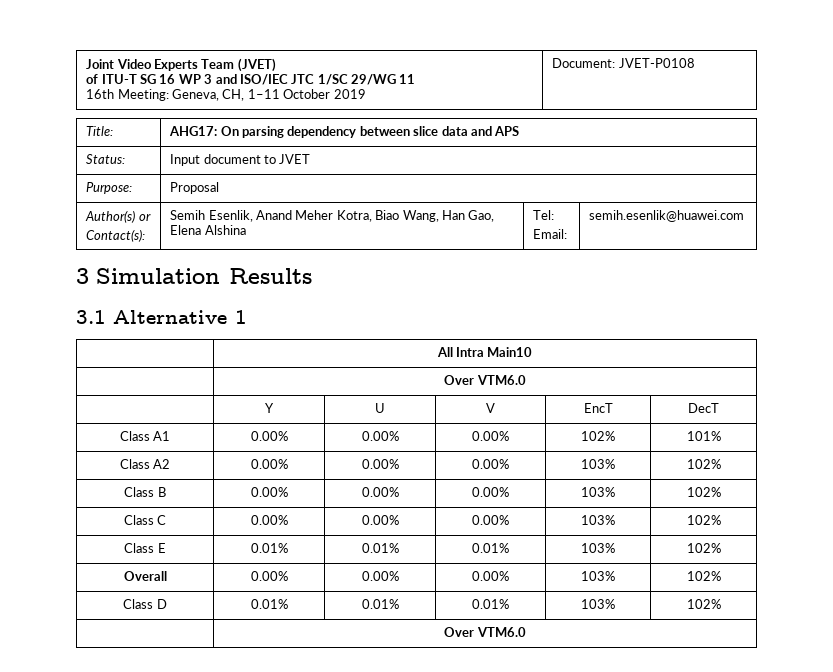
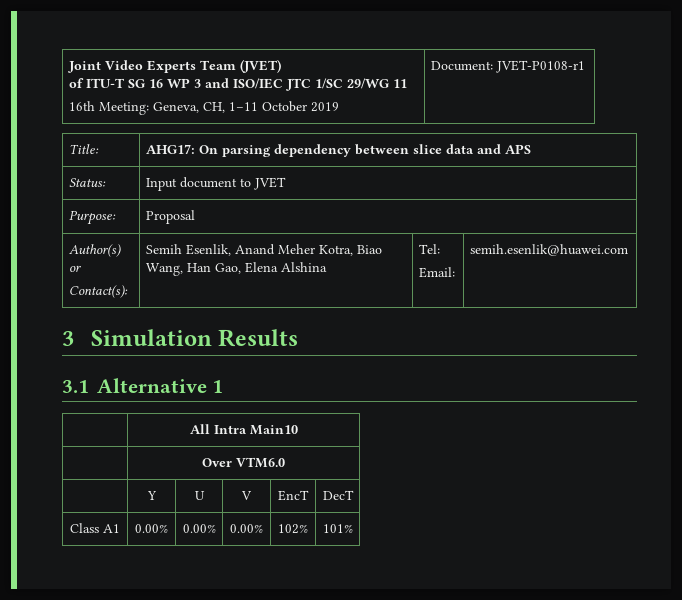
[618,58,695,68] JVET-P0108 -> [495,60,585,73] JVET-P0108-r1
[119,459,171,469] [250,459,288,469] [361,459,399,469] [472,459,509,469] [581,459,615,469] [686,459,721,469] [124,487,166,497] [250,487,288,497] [361,487,399,497] [472,487,509,497] [581,487,615,497] [686,487,721,497] [123,515,167,525] [250,515,288,525] [361,515,399,525] [472,515,509,525] [581,515,615,525] [686,515,721,525] [124,543,166,553] [250,543,288,553] [361,543,399,553] [472,543,509,553] [581,543,615,553] [686,543,721,553] [123,571,167,581] [250,571,288,581] [361,571,399,581] [472,571,509,581] [581,571,615,581] [686,571,721,581] [123,599,167,609] [250,599,288,609] [361,599,399,609] [472,599,509,609] [581,599,615,609] [686,599,721,609] [444,627,526,637] // Class A2 | 0.00% | 0.00% | 0.00% | 103% | 102% // Class B | 0.00% | 0.00% | 0.00% | 103% | 102% // Class C | 0.00% | 0.00% | 0.00% | 103% | 102% // Class E | 0.01% | 0.01% | 0.01% | 103% | 102% // Overall | 0.00% | 0.00% | 0.00% | 103% | 102% // Class D | 0.01% | 0.01% | 0.01% | 103% | 102% // | Over VTM6.0 -> (353, 528) none

